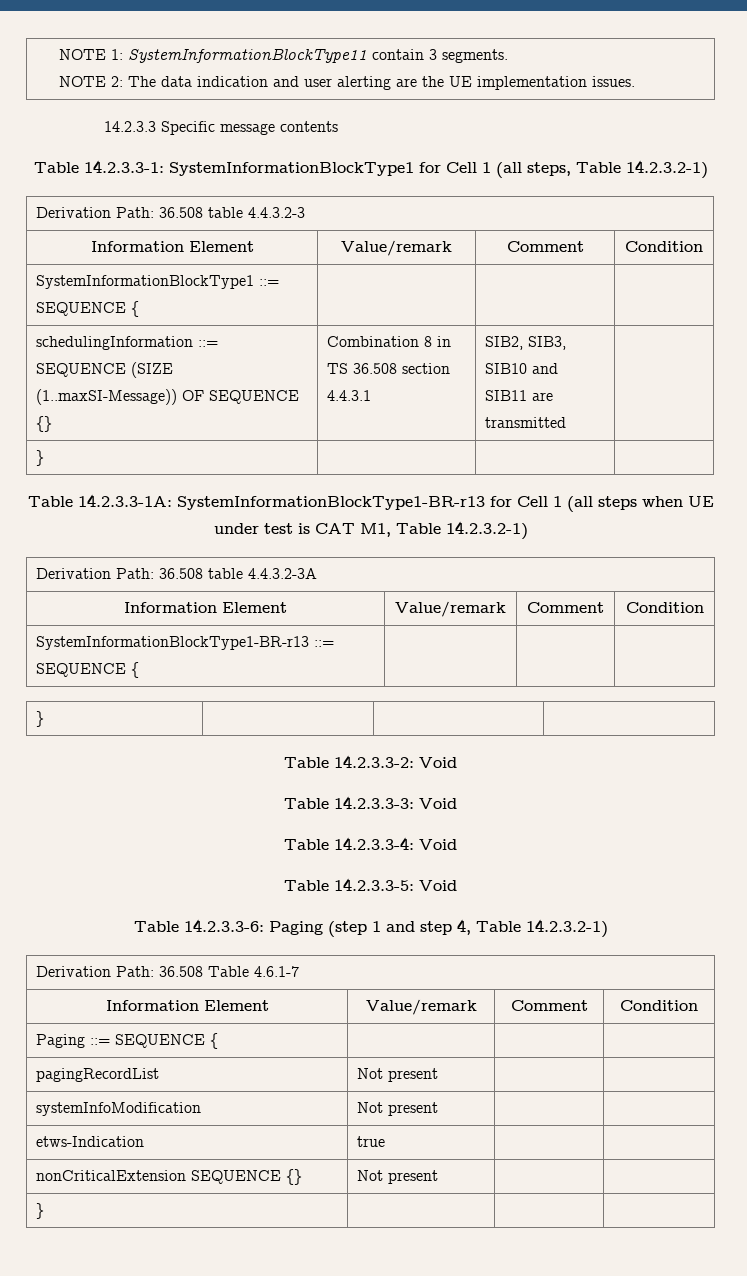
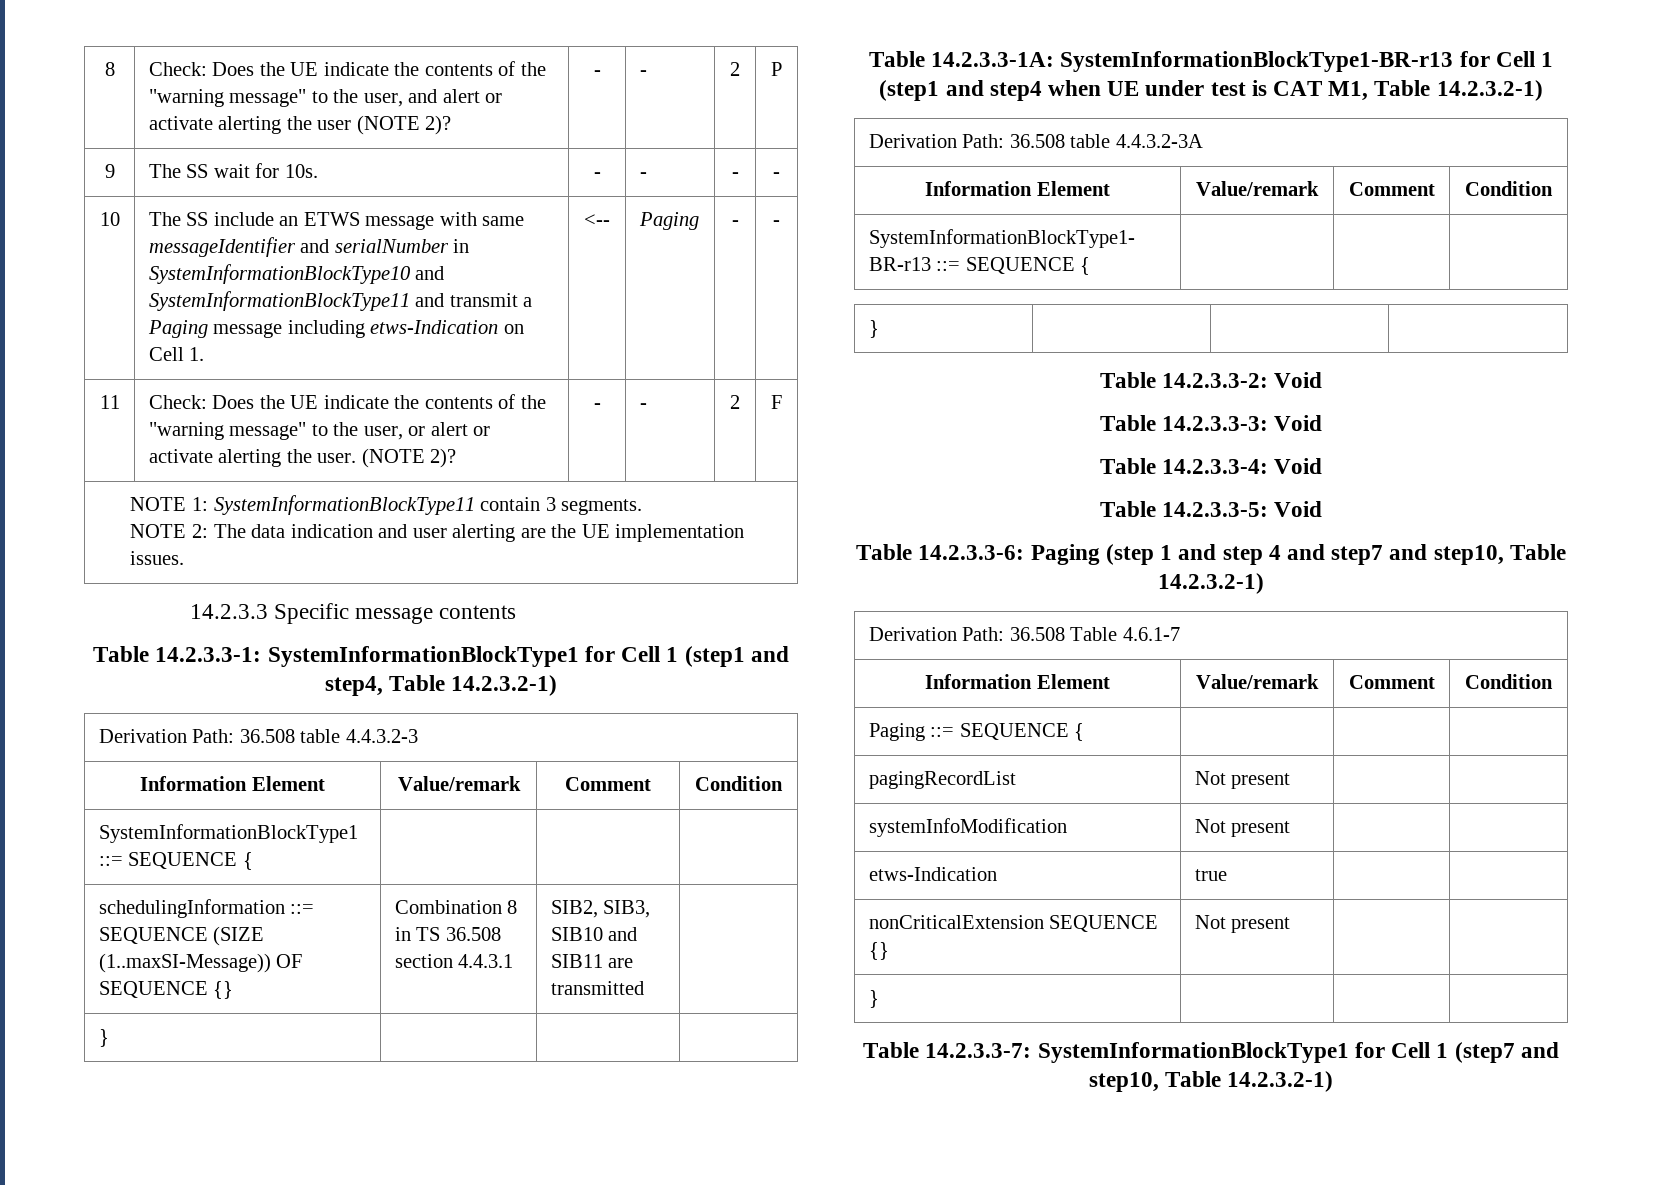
(59, 54) none -> [104,62,115,76] [148,61,547,76] [148,89,503,107] [148,115,452,135] [593,70,601,76] [639,70,647,76] [730,62,740,76] [771,62,782,76] [104,164,115,178] [148,163,318,178] [593,172,601,178] [639,172,647,178] [731,172,739,178] [773,172,780,178] [99,212,120,226] [148,212,525,230] [148,237,470,257] [148,264,445,284] [148,291,533,311] [147,320,524,338] [148,347,205,361] [584,214,610,226] [638,212,699,230] [731,220,739,226] [773,220,780,226] [99,395,120,409] [148,394,547,409] [148,422,491,440] [148,448,457,468] [593,403,601,409] [639,403,647,409] [730,395,740,409] [771,395,782,409] 8 | Check: Does the UE indicate the contents of the "warning message" to the user, and alert or activate alerting the user (NOTE 2)? | - | - | 2 | P // 9 | The SS wait for 10s. | - | - | - | - // 10 | The SS include an ETWS message with same messageIdentifier and serialNumber in SystemInformationBlockType10 and SystemInformationBlockType11 and transmit a Paging message including etws-Indication on Cell 1. | <-- | Paging | - | - // 11 | Check: Does the UE indicate the contents of the "warning message" to the user, or alert or activate alerting the user. (NOTE 2)? | - | - | 2 | F //
[495,162,571,178] (all steps, -> [684,646,789,667] [324,676,383,696] (step1 and step4,
[566,496,637,512] (all steps -> [879,80,1042,101] (step1 and step4
[456,919,471,935] 4, -> [1268,544,1504,565] 4 and step7 and step10,
(45, 1211) none -> [863,1042,1559,1063] [1088,1071,1334,1092] // Table 14.2.3.3-7: SystemInformationBlockType1 for Cell 1 (step7 and step10, Table 14.2.3.2-1)

